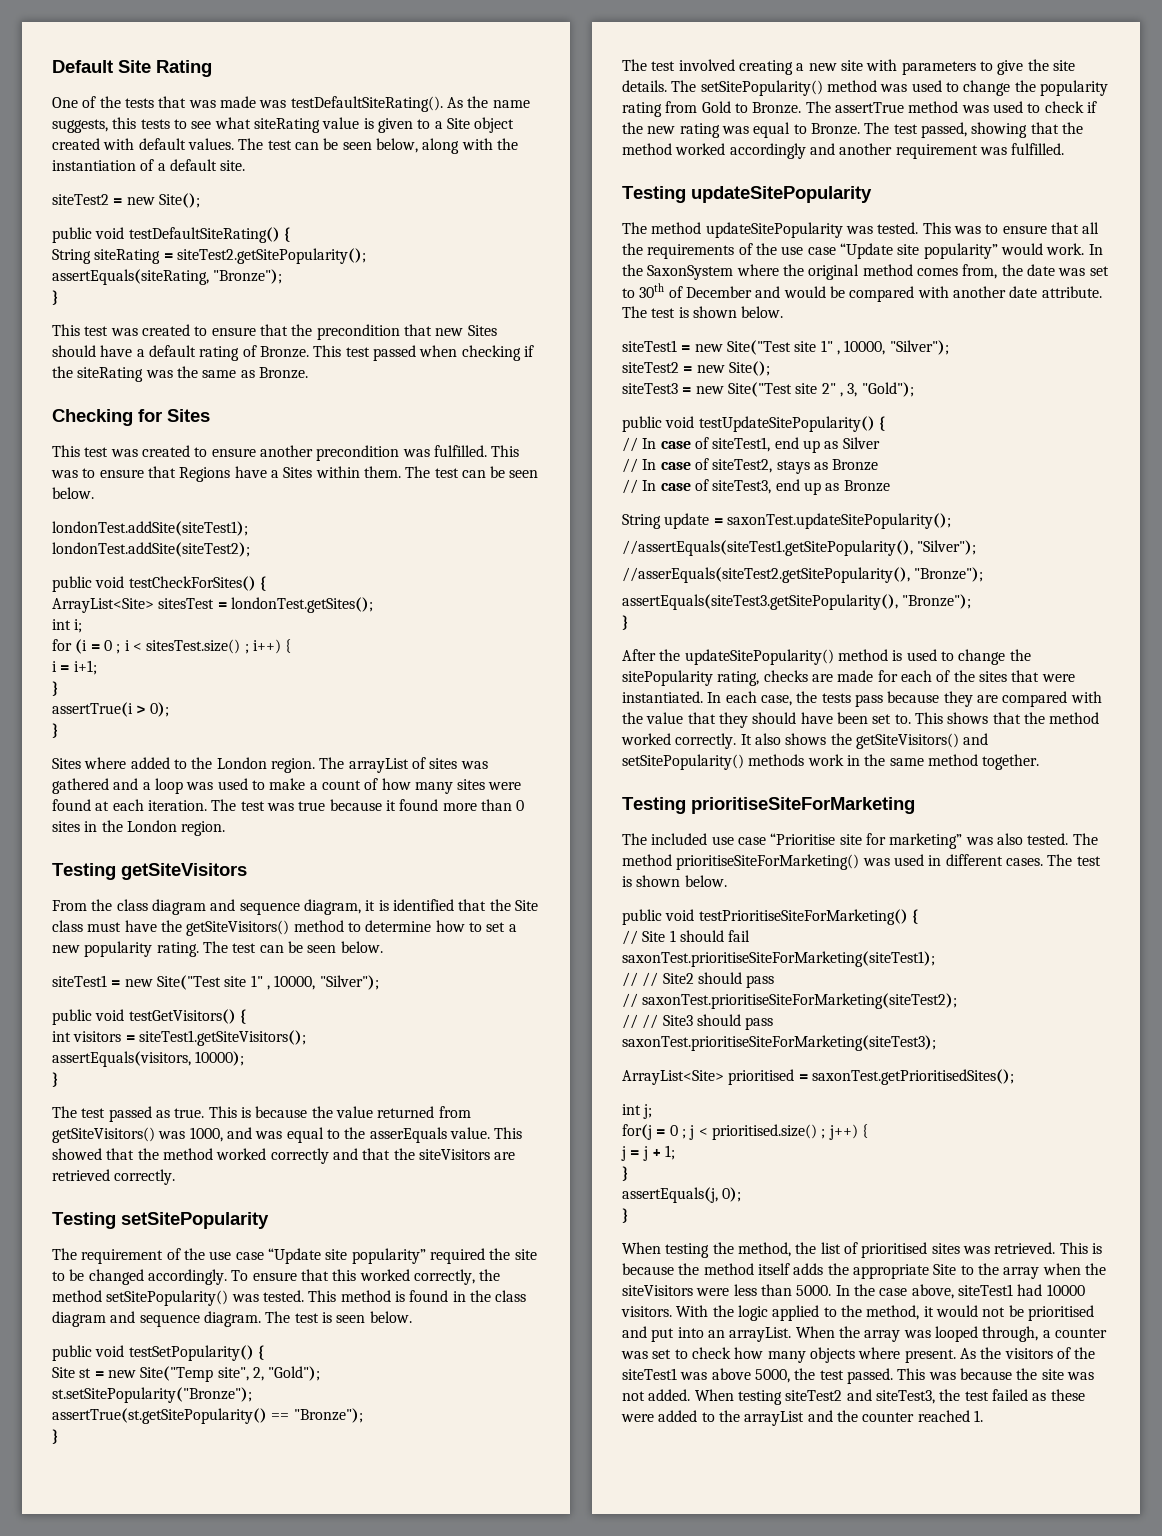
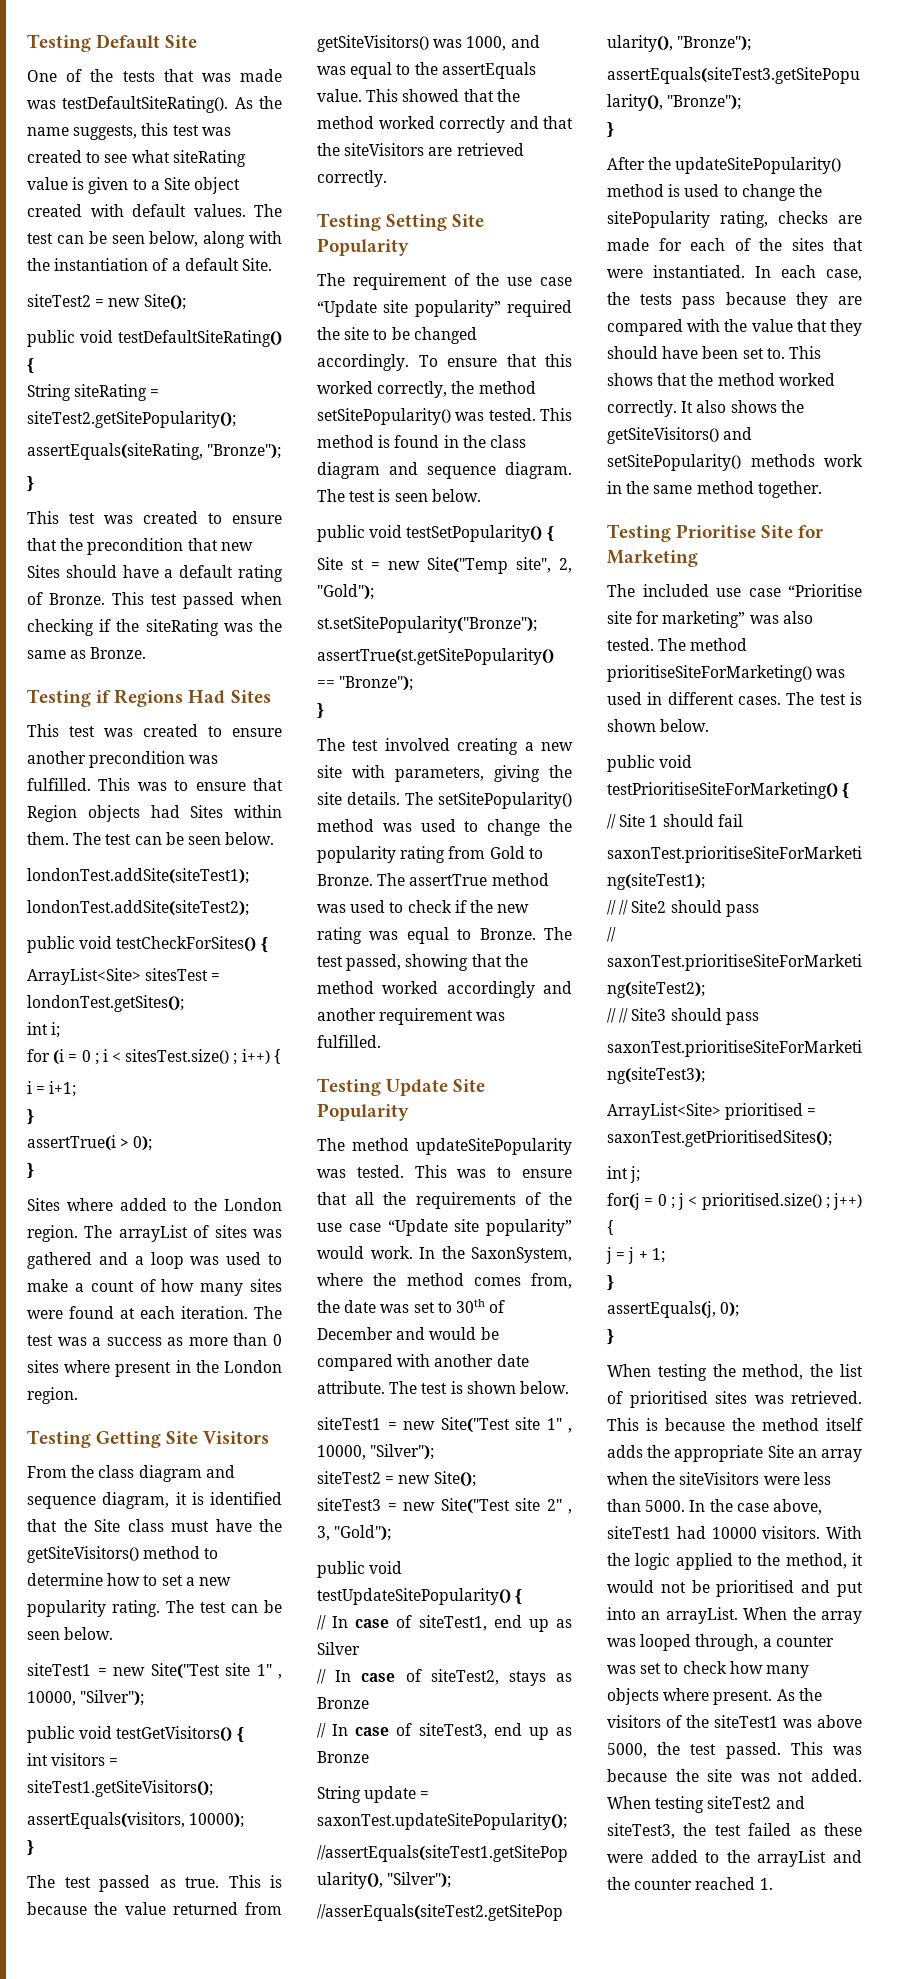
(52, 66) none -> [27,34,91,52] Testing
[156,60,212,77] Rating -> (198, 41) none
[140,119,170,129] tests -> [172,125,231,136] [27,150,82,163] test was created
[220,160,246,171] site. -> [241,258,272,271] Site.
[52,409,162,426] Checking for -> [27,689,226,707] Testing if Regions Had
[179,466,279,482] Regions have a -> [27,805,180,822] Region objects had
[298,799,439,811] true because it found -> [92,1337,184,1346] a success as
(80, 826) none -> [64,1360,172,1377] where present
[121,863,247,880] getSiteVisitors -> [96,1431,270,1448] Getting Site Visitors
[369,1127,447,1143] asserEquals -> [441,62,536,79] assertEquals
[121,1212,269,1229] setSitePopularity -> [386,214,485,231] [317,238,409,256] Setting Site Popularity
[901,60,1024,75] parameters to give -> [395,765,540,782] parameters, giving
[691,186,872,203] updateSitePopularity -> [386,1079,486,1096] [317,1103,409,1121] Update Site Popularity
[647,265,734,280] SaxonSystem -> [471,1247,572,1263] SaxonSystem,
[808,264,860,280] original -> (397, 1279) none
[691,797,915,814] prioritiseSiteForMarketing -> [676,524,824,538] [607,550,698,567] Prioritise Site for Marketing
[960,1263,999,1275] to the -> [797,1449,817,1458] an

